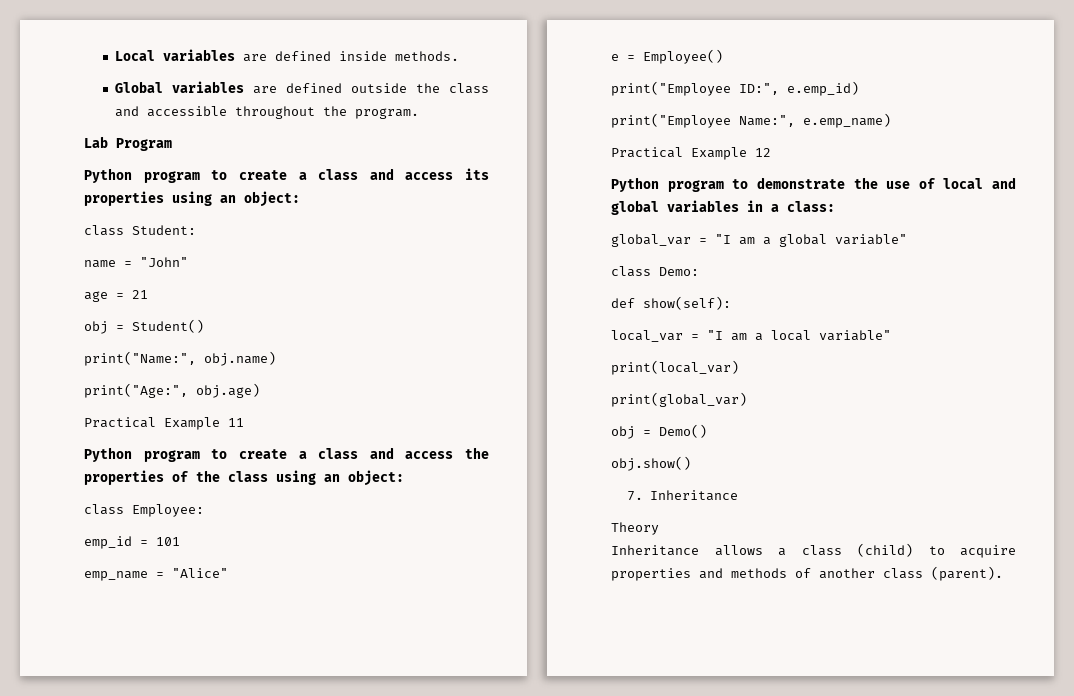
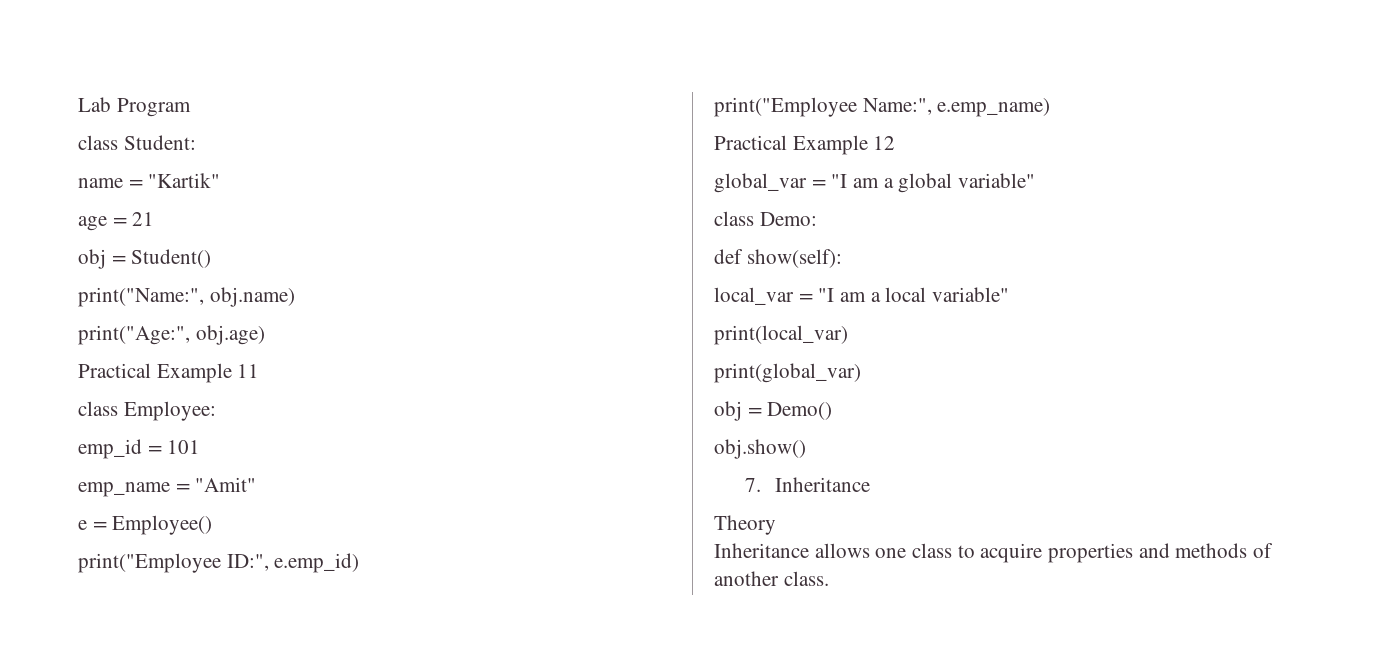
[114,49,459,62] [114,81,490,94] [114,106,419,119] [84,136,172,151] [84,168,489,183] [84,191,300,207] Local variables are defined inside methods. // Global variables are defined outside the class and accessible throughout the program. // Lab Program // Python program to create a class and access its properties using an object: -> [78,97,191,117] Lab Program
[140,257,188,267] "John" -> [148,173,221,188] "Kartik"
[84,447,489,462] [84,470,404,486] // Python program to create a class and access the properties of the class using an object: -> (260, 371) none
[172,568,228,578] "Alice" -> [195,477,257,492] "Amit"
[611,177,1016,192] [611,200,835,215] // Python program to demonstrate the use of local and global variables in a class: -> (896, 143) none
[778,543,913,557] a class (child) -> [875,543,953,558] one class
[883,566,1003,581] class (parent). -> [783,571,829,586] class.

